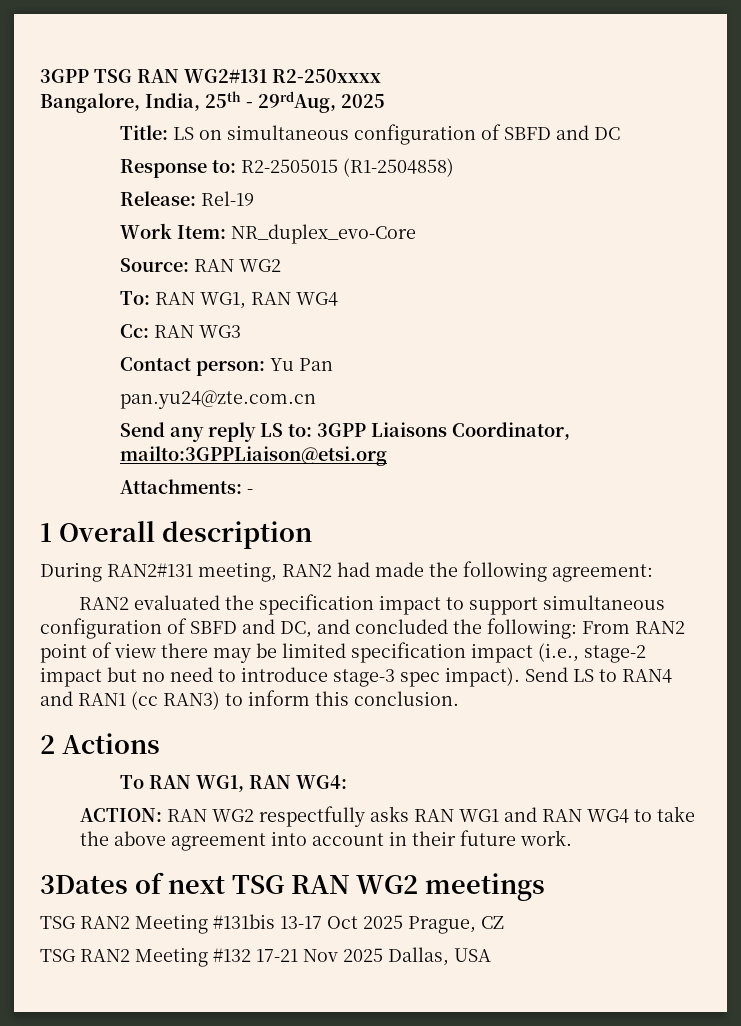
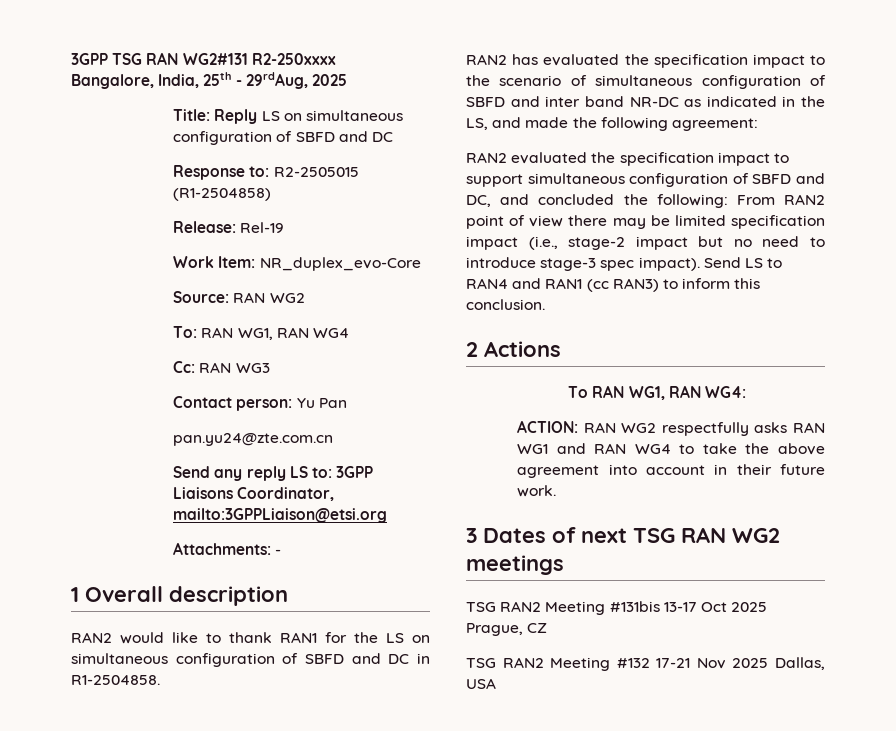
(169, 132) none -> [214,109,258,124] Reply
[40,562,370,582] During RAN2#131 meeting, RAN2 had -> [71,632,430,644] [71,653,431,667] [71,675,160,685] [466,54,825,68] [466,75,826,89] [466,96,825,107] [466,117,522,130] RAN2 would like to thank RAN1 for the LS on simultaneous configuration of SBFD and DC in R1-2504858. // RAN2 has evaluated the specification impact to the scenario of simultaneous configuration of SBFD and inter band NR-DC as indicated in the LS, and
[40,875,128,894] 3Dates -> [466,528,546,543] 3 Dates

